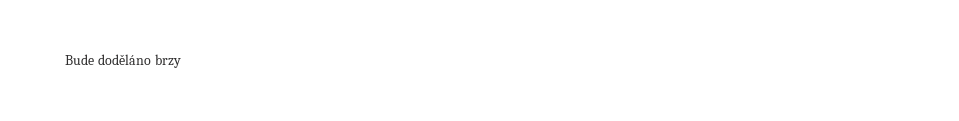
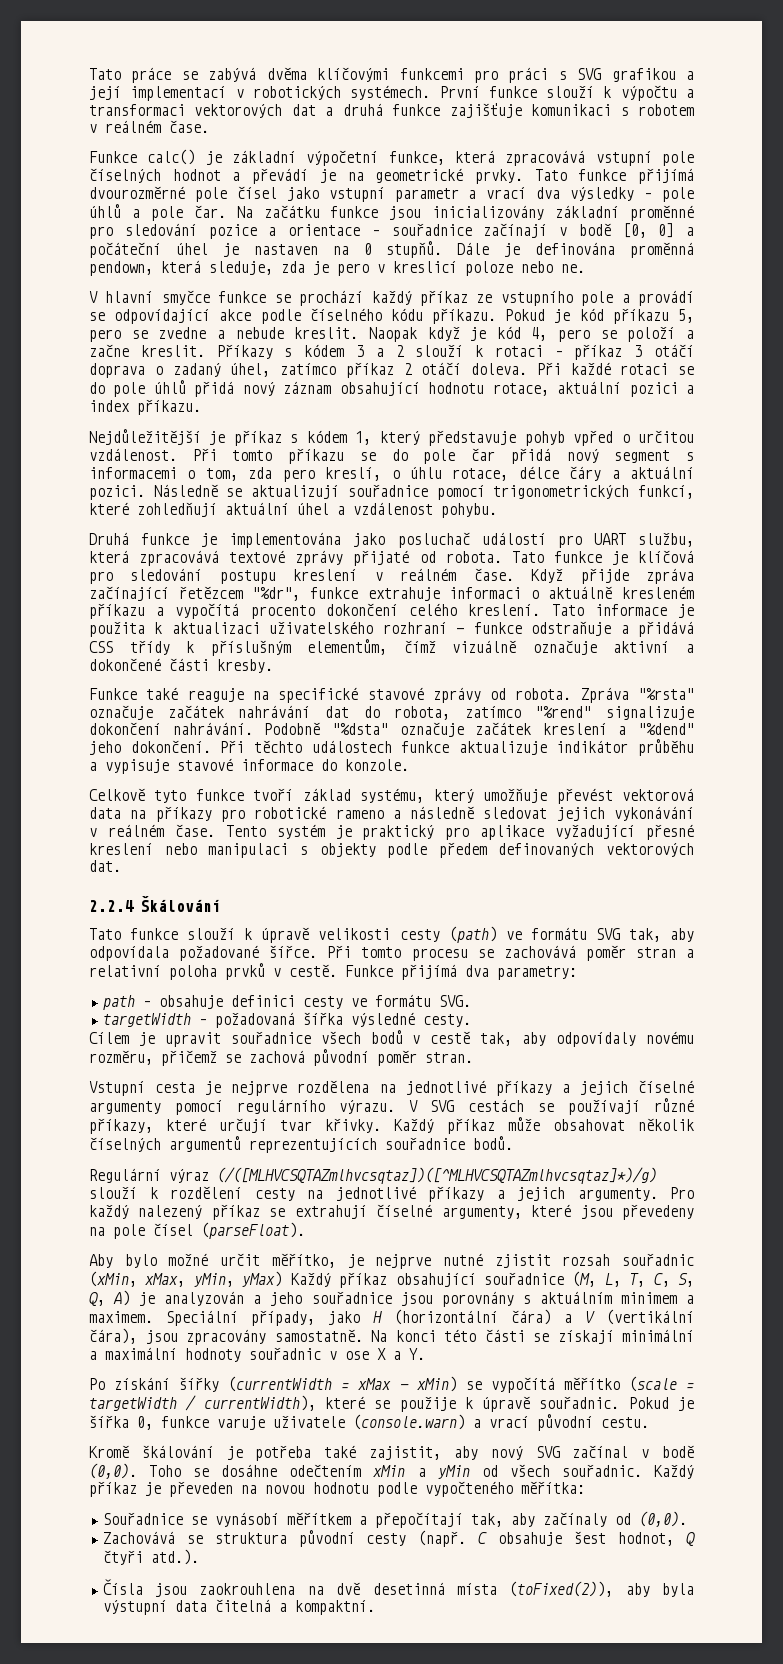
[65,54,181,68] Bude doděláno brzy -> [89,67,694,83] [89,85,694,101] [89,103,695,118] [89,120,209,133] [89,149,694,166] [89,168,694,184] [89,186,694,202] [89,204,694,221] [89,223,694,239] [89,241,694,258] [89,260,585,276] [89,290,694,306] [89,308,694,324] [89,326,694,342] [89,344,694,360] [89,362,694,378] [89,380,694,397] [89,399,201,415] [89,429,694,446] [89,448,695,464] [89,466,694,482] [89,484,694,500] [89,502,497,518] [89,532,694,548] [89,550,695,566] [89,568,695,584] [89,586,694,601] [89,603,694,619] [89,621,695,637] [89,639,694,656] [89,658,273,673] [89,687,694,703] [89,705,694,720] [89,722,694,737] [89,739,694,756] [89,758,409,774] [89,788,695,804] [89,806,694,822] [89,824,694,840] [89,842,694,858] [89,860,121,872] [89,896,222,912] [89,926,694,943] [89,945,695,961] [89,963,577,980] [102,994,471,1010] [102,1012,471,1028] [89,1030,695,1047] [89,1049,473,1066] [89,1080,695,1096] [89,1098,695,1115] [89,1117,694,1134] [89,1136,513,1153] [89,1167,657,1184] [89,1186,694,1202] [89,1204,695,1220] [89,1222,305,1239] [89,1253,694,1269] [89,1271,694,1288] [89,1290,694,1307] [89,1309,694,1326] [89,1328,694,1345] [89,1347,425,1362] [89,1376,694,1393] [89,1395,694,1412] [89,1414,649,1431] [89,1445,695,1461] [89,1463,694,1479] [89,1481,585,1497] [102,1511,687,1528] [102,1530,695,1547] [102,1549,199,1565] [102,1579,694,1597] [102,1599,375,1615] Tato práce se zabývá dvěma klíčovými funkcemi pro práci s SVG grafikou a její implementací v robotických systémech. První funkce slouží k výpočtu a transformaci vektorových dat a druhá funkce zajišťuje komunikaci s robotem v reálném čase. // Funkce calc() je základní výpočetní funkce, která zpracovává vstupní pole číselných hodnot a převádí je na geometrické prvky. Tato funkce přijímá dvourozměrné pole čísel jako vstupní parametr a vrací dva výsledky – pole úhlů a pole čar. Na začátku funkce jsou inicializovány základní proměnné pro sledování pozice a orientace – souřadnice začínají v bodě [0, 0] a počáteční úhel je nastaven na 0 stupňů. Dále je definována proměnná pendown, která sleduje, zda je pero v kreslicí poloze nebo ne. // V hlavní smyčce funkce se prochází každý příkaz ze vstupního pole a provádí se odpovídající akce podle číselného kódu příkazu. Pokud je kód příkazu 5, pero se zvedne a nebude kreslit. Naopak když je kód 4, pero se položí a začne kreslit. Příkazy s kódem 3 a 2 slouží k rotaci – příkaz 3 otáčí doprava o zadaný úhel, zatímco příkaz 2 otáčí doleva. Při každé rotaci se do pole úhlů přidá nový záznam obsahující hodnotu rotace, aktuální pozici a index příkazu. // Nejdůležitější je příkaz s kódem 1, který představuje pohyb vpřed o určitou vzdálenost. Při tomto příkazu se do pole čar přidá nový segment s informacemi o tom, zda pero kreslí, o úhlu rotace, délce čáry a aktuální pozici. Následně se aktualizují souřadnice pomocí trigonometrických funkcí, které zohledňují aktuální úhel a vzdálenost pohybu. // Druhá funkce je implementována jako posluchač událostí pro UART službu, která zpracovává textové zprávy přijaté od robota. Tato funkce je klíčová pro sledování postupu kreslení v reálném čase. Když přijde zpráva začínající řetězcem "%dr", funkce extrahuje informaci o aktuálně kresleném příkazu a vypočítá procento dokončení celého kreslení. Tato informace je použita k aktualizaci uživatelského rozhraní - funkce odstraňuje a přidává CSS třídy k příslušným elementům, čímž vizuálně označuje aktivní a dokončené části kresby. // Funkce také reaguje na specifické stavové zprávy od robota. Zpráva "%rsta" označuje začátek nahrávání dat do robota, zatímco "%rend" signalizuje dokončení nahrávání. Podobně "%dsta" označuje začátek kreslení a "%dend" jeho dokončení. Při těchto událostech funkce aktualizuje indikátor průběhu a vypisuje stavové informace do konzole. // Celkově tyto funkce tvoří základ systému, který umožňuje převést vektorová data na příkazy pro robotické rameno a následně sledovat jejich vykonávání v reálném čase. Tento systém je praktický pro aplikace vyžadující přesné kreslení nebo manipulaci s objekty podle předem definovaných vektorových dat. // 2.2.4 Škálování // Tato funkce slouží k úpravě velikosti cesty (path) ve formátu SVG tak, aby odpovídala požadované šířce. Při tomto procesu se zachovává poměr stran a relativní poloha prvků v cestě. Funkce přijímá dva parametry: // path – obsahuje definici cesty ve formátu SVG. // targetWidth – požadovaná šířka výsledné cesty. // Cílem je upravit souřadnice všech bodů v cestě tak, aby odpovídaly novému rozměru, přičemž se zachová původní poměr stran. // Vstupní cesta je nejprve rozdělena na jednotlivé příkazy a jejich číselné argumenty pomocí regulárního výrazu. V SVG cestách se používají různé příkazy, které určují tvar křivky. Každý příkaz může obsahovat několik číselných argumentů reprezentujících souřadnice bodů. // Regulární výraz (/([MLHVCSQTAZmlhvcsqtaz])([^MLHVCSQTAZmlhvcsqtaz]*)/g) slouží k rozdělení cesty na jednotlivé příkazy a jejich argumenty. Pro každý nalezený příkaz se extrahují číselné argumenty, které jsou převedeny na pole čísel (parseFloat). // Aby bylo možné určit měřítko, je nejprve nutné zjistit rozsah souřadnic (xMin, xMax, yMin, yMax) Každý příkaz obsahující souřadnice (M, L, T, C, S, Q, A) je analyzován a jeho souřadnice jsou porovnány s aktuálním minimem a maximem. Speciální případy, jako H (horizontální čára) a V (vertikální čára), jsou zpracovány samostatně. Na konci této části se získají minimální a maximální hodnoty souřadnic v ose X a Y. // Po získání šířky (currentWidth = xMax - xMin) se vypočítá měřítko (scale = targetWidth / currentWidth), které se použije k úpravě souřadnic. Pokud je šířka 0, funkce varuje uživatele (console.warn) a vrací původní cestu. // Kromě škálování je potřeba také zajistit, aby nový SVG začínal v bodě (0,0). Toho se dosáhne odečtením xMin a yMin od všech souřadnic. Každý příkaz je převeden na novou hodnotu podle vypočteného měřítka: // Souřadnice se vynásobí měřítkem a přepočítají tak, aby začínaly od (0,0). // Zachovává se struktura původní cesty (např. C obsahuje šest hodnot, Q čtyři atd.). // Čísla jsou zaokrouhlena na dvě desetinná místa (toFixed(2)), aby byla výstupní data čitelná a kompaktní.

